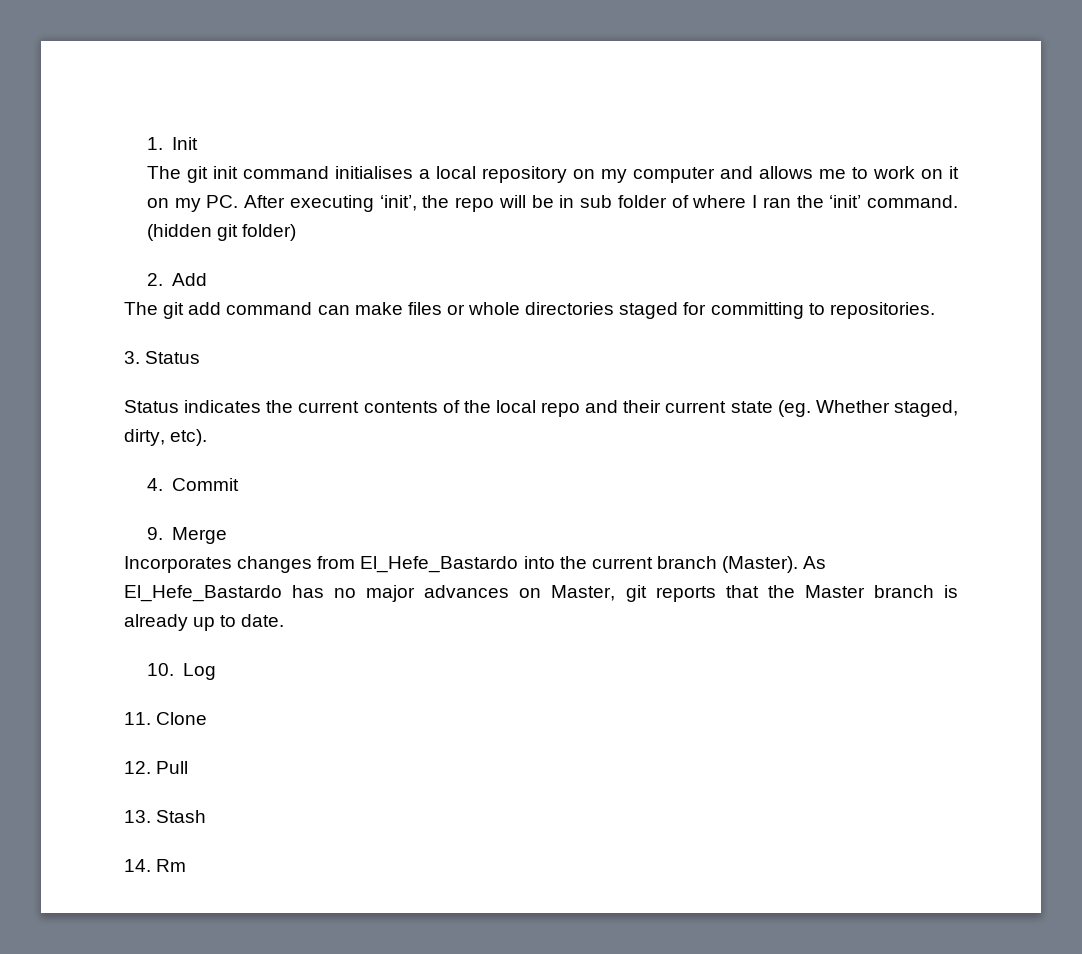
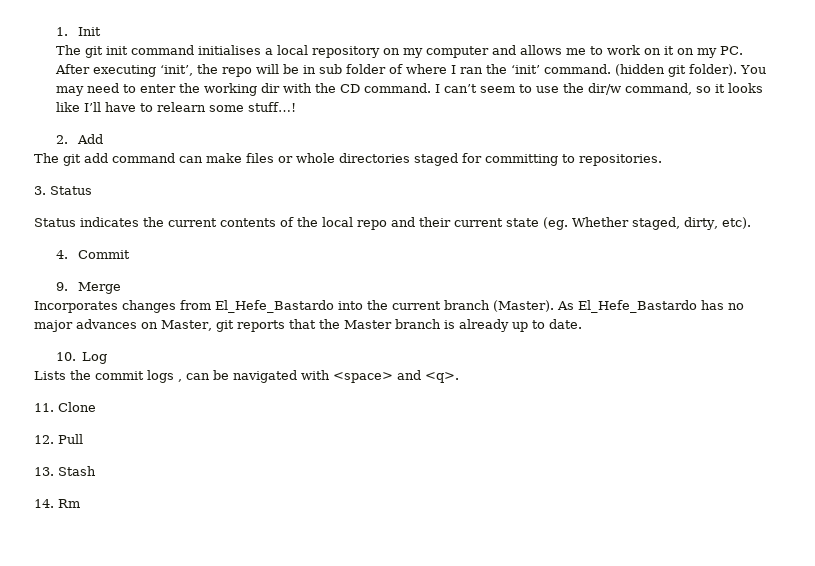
[242,224,297,241] folder) -> [688,64,766,76] [55,83,763,96] [55,102,296,112] folder). You may need to enter the working dir with the CD command. I can’t seem to use the dir/w command, so it looks like I’ll have to relearn some stuff…!
(217, 671) none -> [34,370,459,383] // Lists the commit logs , can be navigated with <space> and <q>.

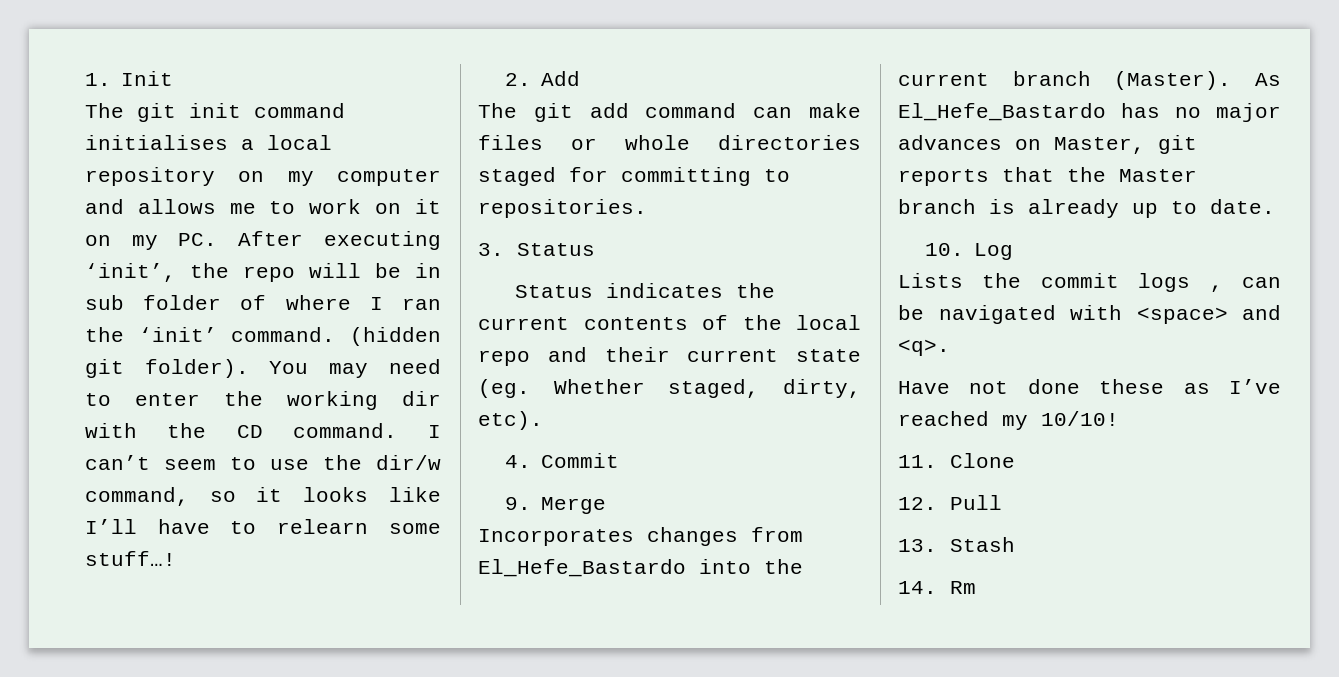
(459, 377) none -> [898,379,1281,394] [898,411,1119,430] // Have not done these as I’ve reached my 10/10!

